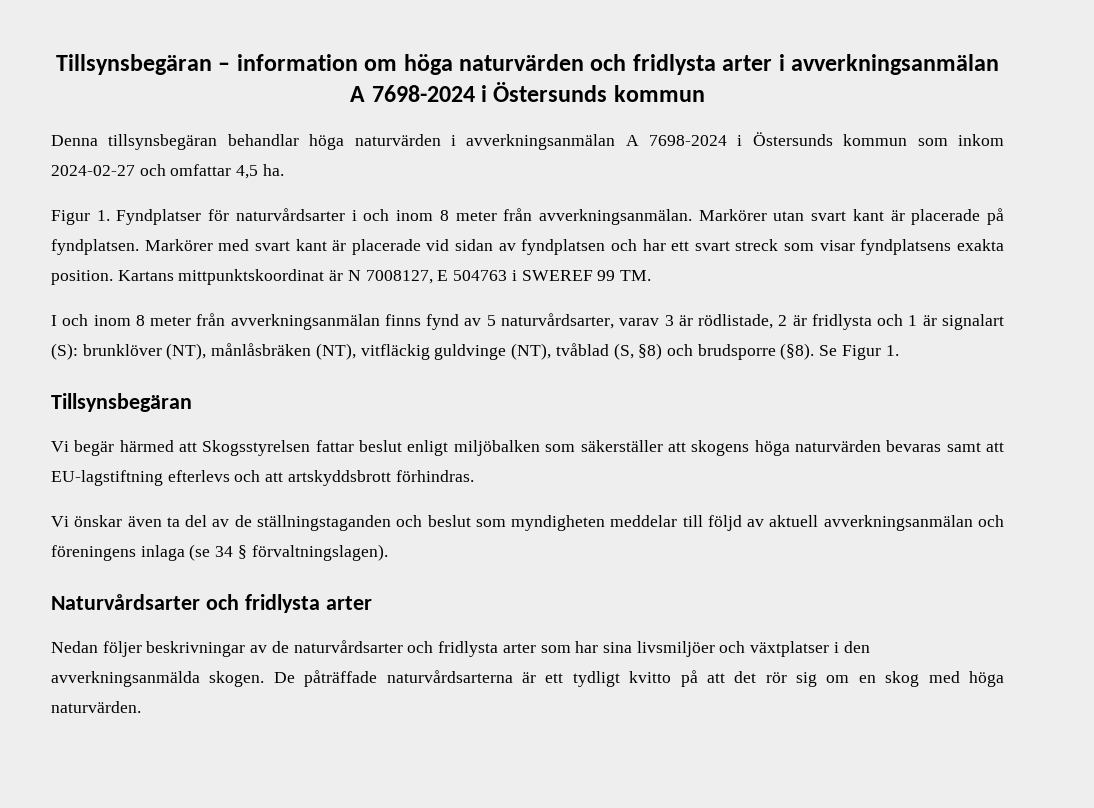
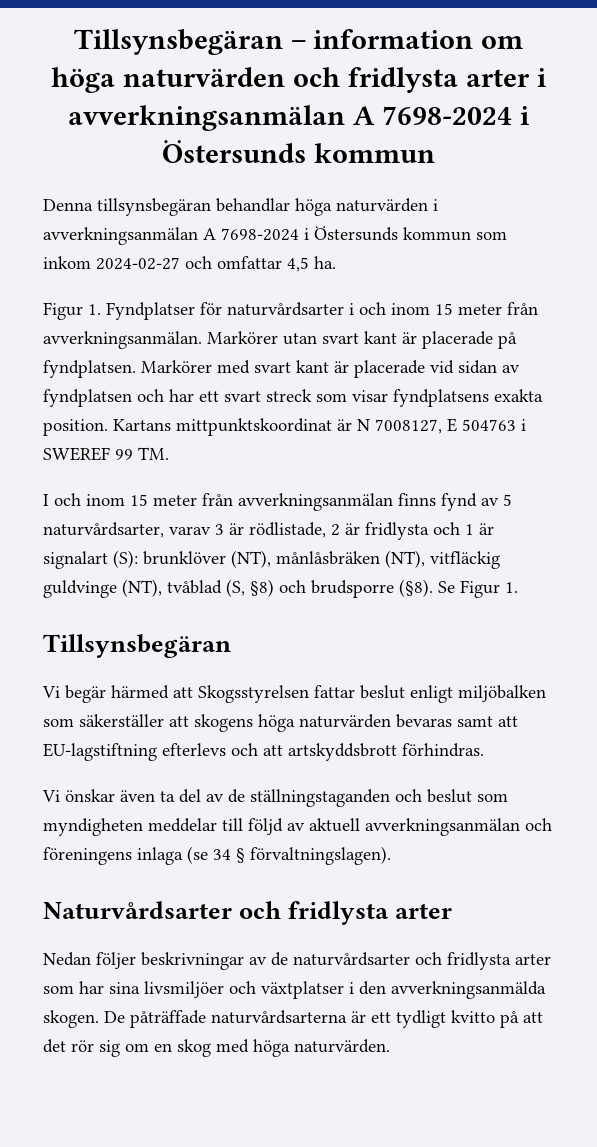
[439,210,449,221] 8 -> [435,303,453,315] 15
[135,315,145,326] 8 -> [130,494,148,506] 15

